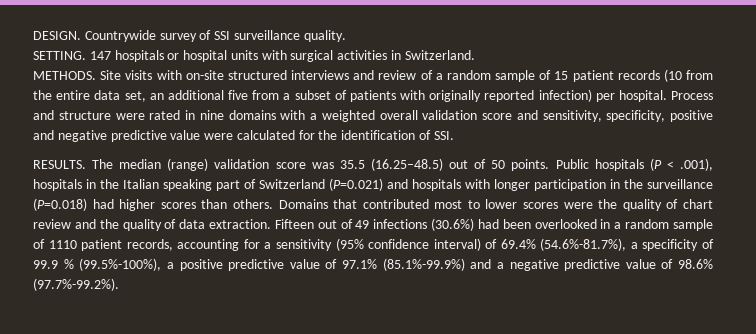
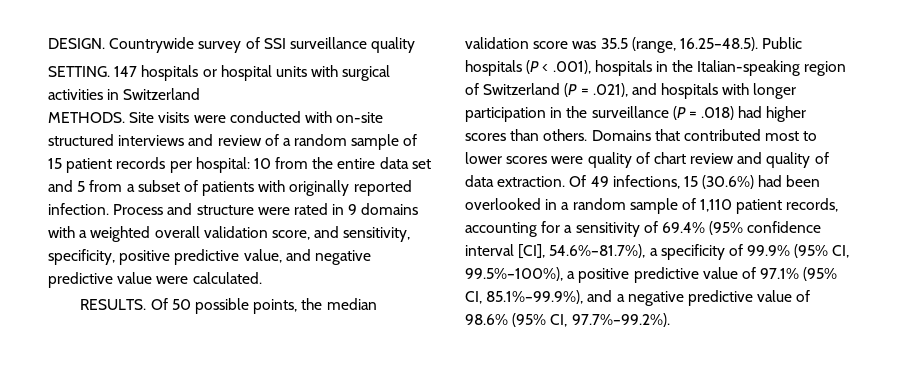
[303,30,346,42] quality. -> [371,37,416,53] quality
[404,50,475,60] Switzerland. -> [123,88,201,100] Switzerland
(153, 75) none -> [193,111,301,123] were conducted
[663,69,682,82] (10 -> [169,157,271,173] per hospital: 10
[124,90,248,102] set, an additional five -> [411,159,431,169] [48,180,86,192] set and 5
[538,89,667,102] infection) per hospital. -> [48,203,109,215] infection.
[199,110,224,120] nine -> [348,204,358,215] 9
[482,113,512,120] score -> [271,230,310,240] score,
(713, 116) none -> [174,249,282,265] predictive value,
[236,130,454,140] [33,158,550,171] calculated for the identification of SSI. // RESULTS. The median (range) validation score was 35.5 (16.25–48.5) out of 50 points. -> [192,272,262,284] [80,298,377,314] [465,37,758,53] calculated. // RESULTS. Of 50 possible points, the median validation score was 35.5 (range, 16.25–48.5).
[123,178,383,191] Italian speaking part of Switzerland (P=0.021) -> [697,60,847,76] [465,83,628,97] Italian-speaking region of Switzerland (P = .021),
[33,198,87,211] (P=0.018) -> [672,106,735,120] (P = .018)
[598,199,618,209] the -> (584, 160) none
[99,219,119,229] the -> (763, 158) none
[274,219,428,229] Fifteen out of 49 infections -> [569,175,698,189] Of 49 infections, 15
[48,240,77,249] 1110 -> [700,199,733,212] 1,110
[335,238,714,251] [33,258,162,271] (95% confidence interval) of 69.4% (54.6%-81.7%), a specificity of 99.9 % (99.5%-100%), -> [643,221,822,235] [465,244,850,260] [465,267,563,281] of 69.4% (95% confidence interval [CI], 54.6%–81.7%), a specificity of 99.9% (95% CI, 99.5%–100%),
[382,258,465,271] (85.1%-99.9%) -> [803,267,838,281] [465,290,584,304] (95% CI, 85.1%–99.9%),
[33,278,119,291] (97.7%-99.2%). -> [512,313,670,327] (95% CI, 97.7%–99.2%).

